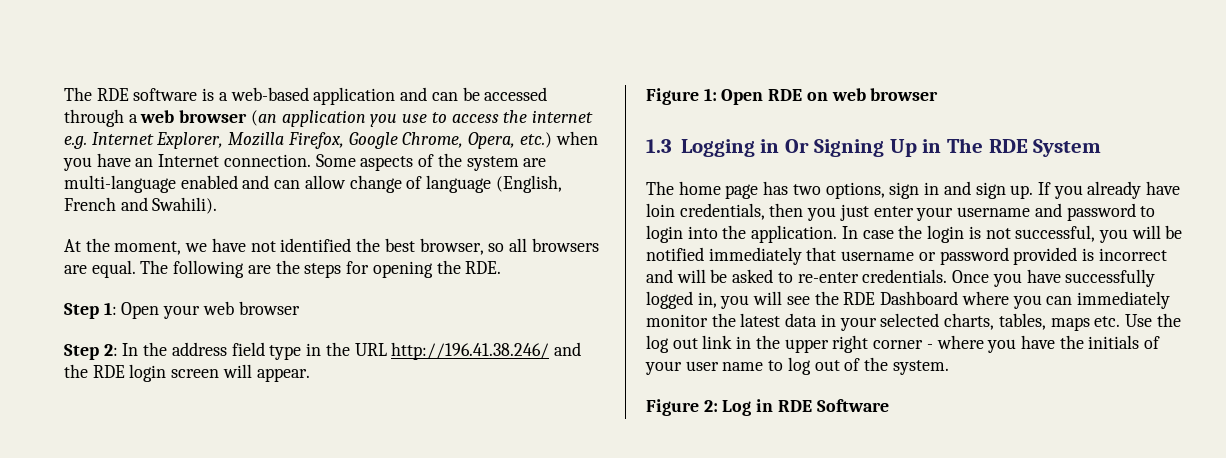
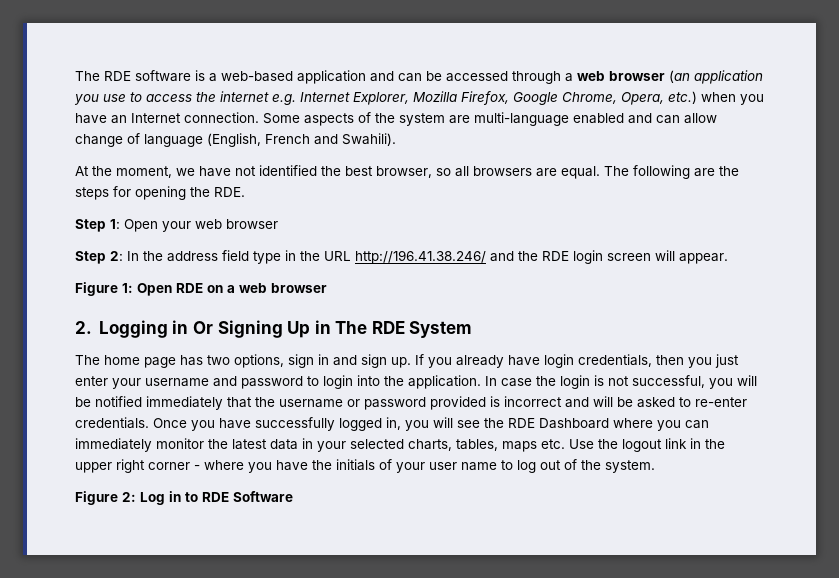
[831,88,939,101] [646,139,672,153] web browser // 1.3 -> [227,283,327,293] [75,321,92,334] a web browser // 2.
[646,203,675,217] loin -> [544,354,574,368] login
(837, 254) none -> [255,397,275,407] the
[646,335,698,353] log out -> [622,439,662,452] logout
(774, 405) none -> [185,492,198,502] to

